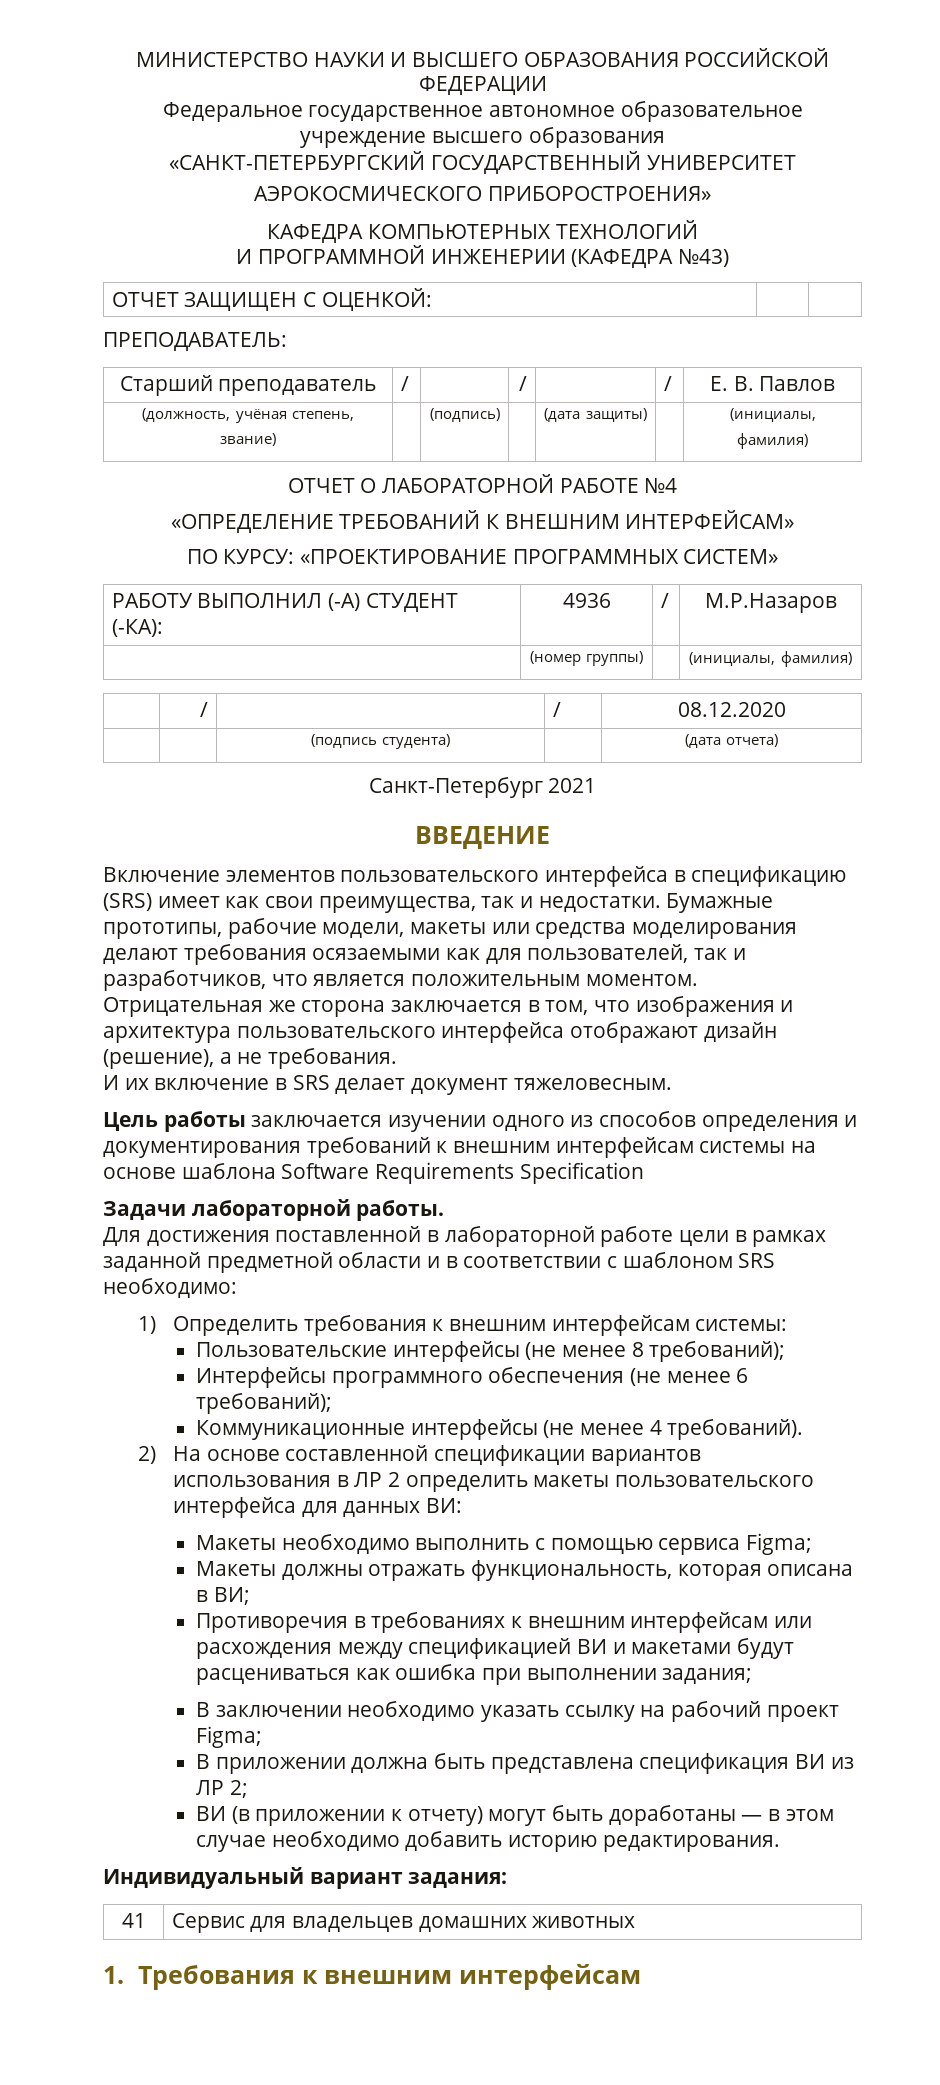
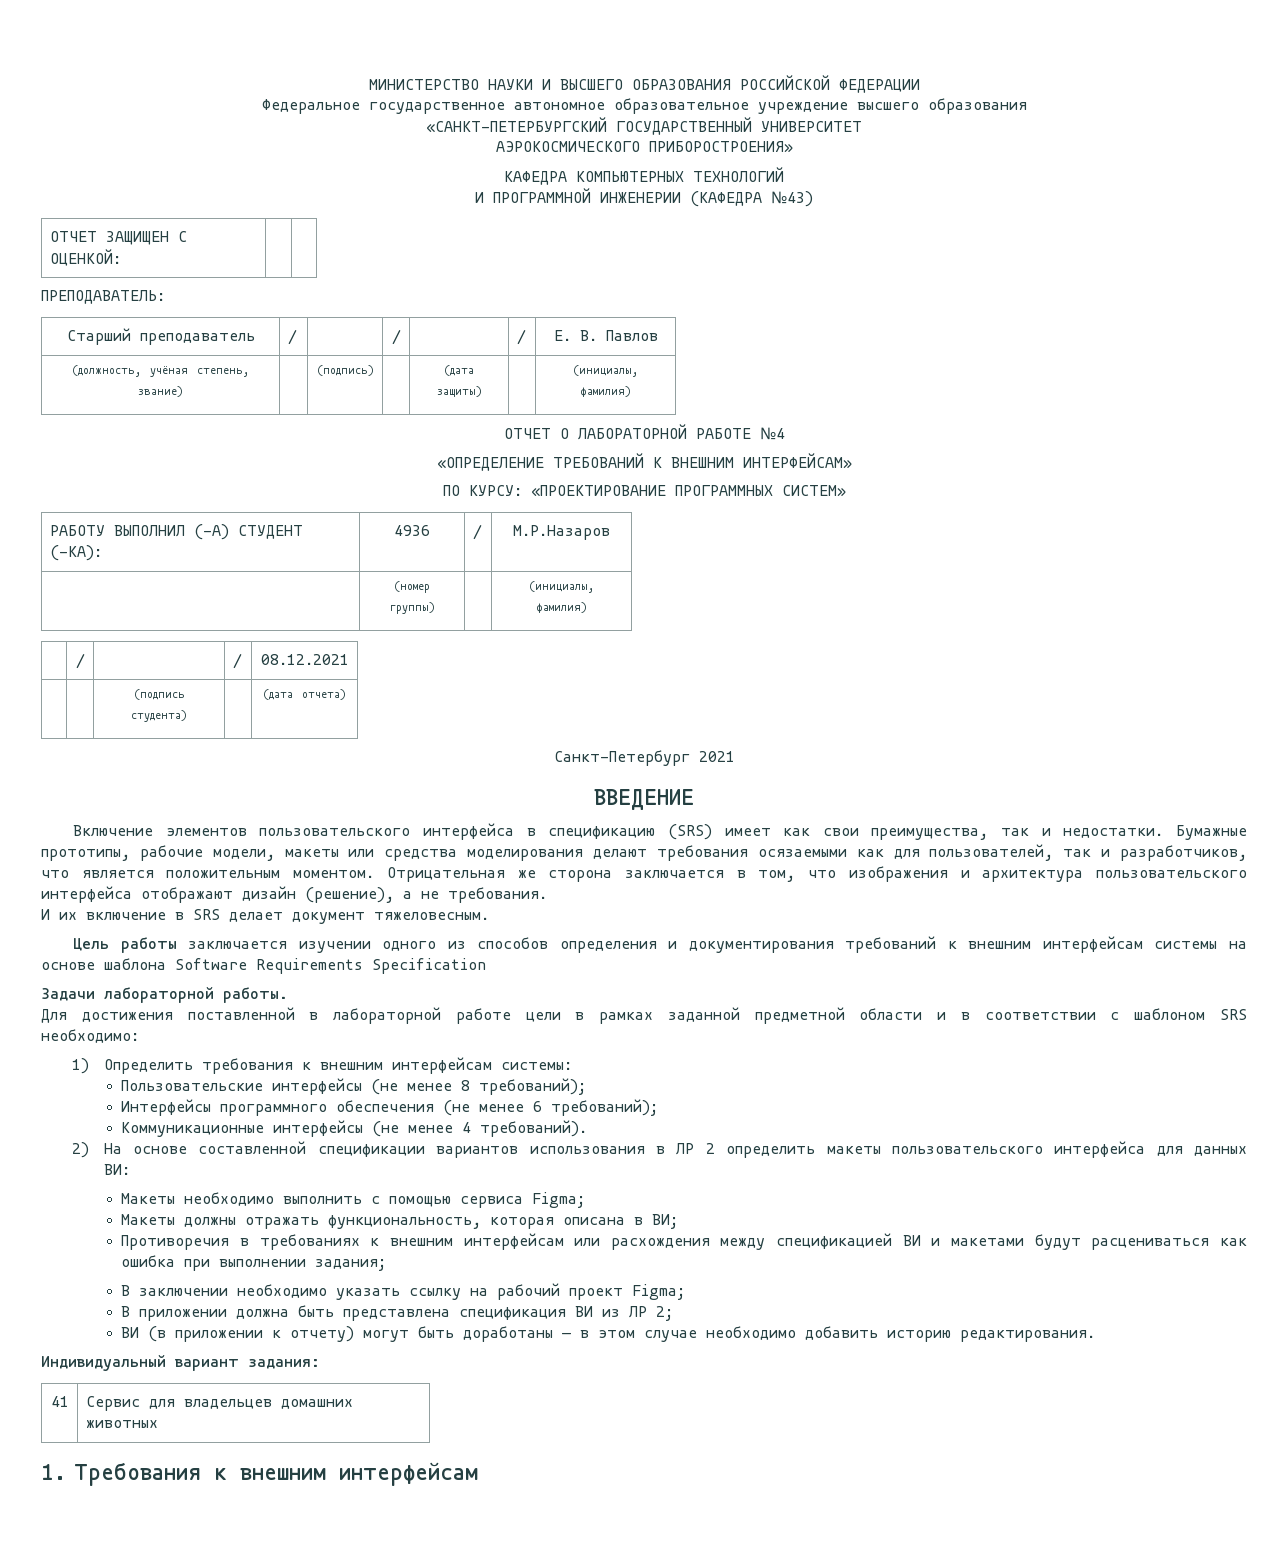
[677,702,786,717] 08.12.2020 -> [260,654,349,665] 08.12.2021

